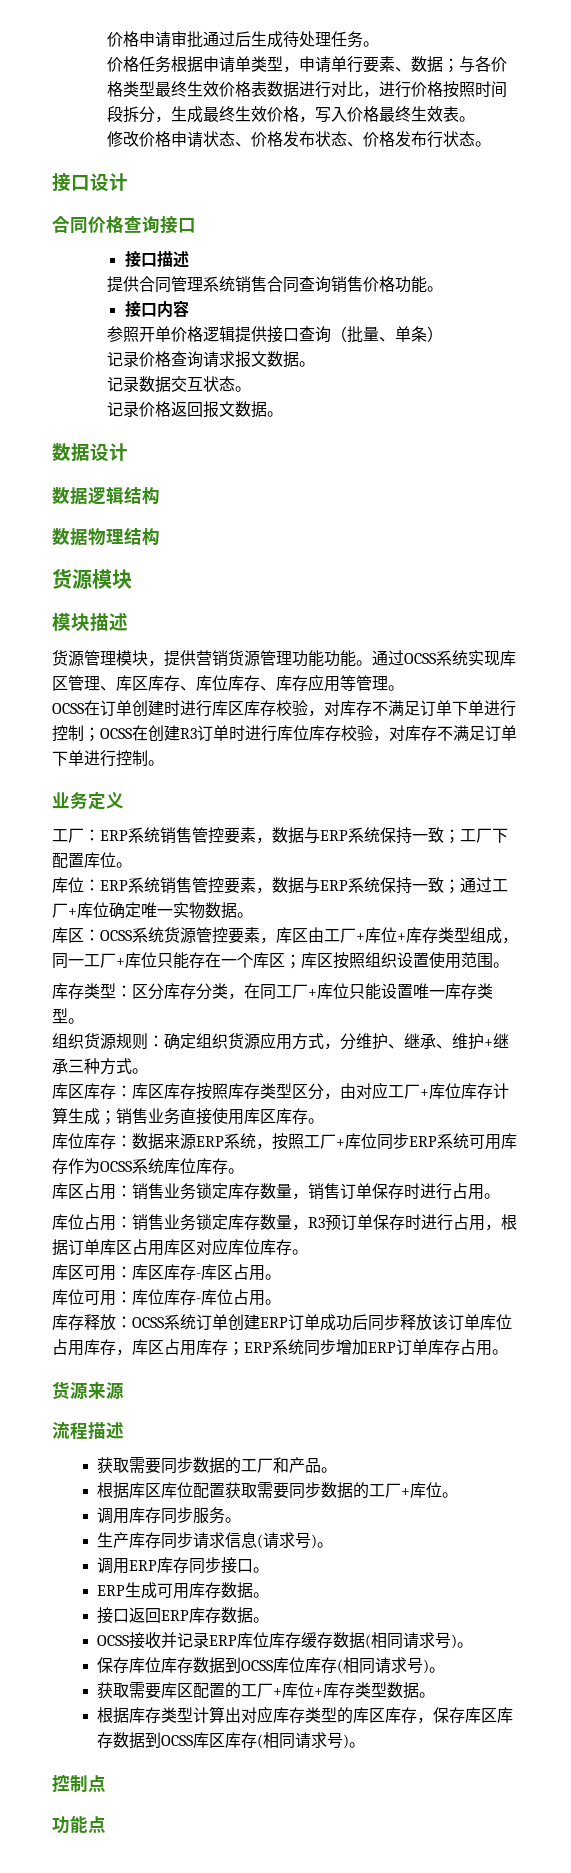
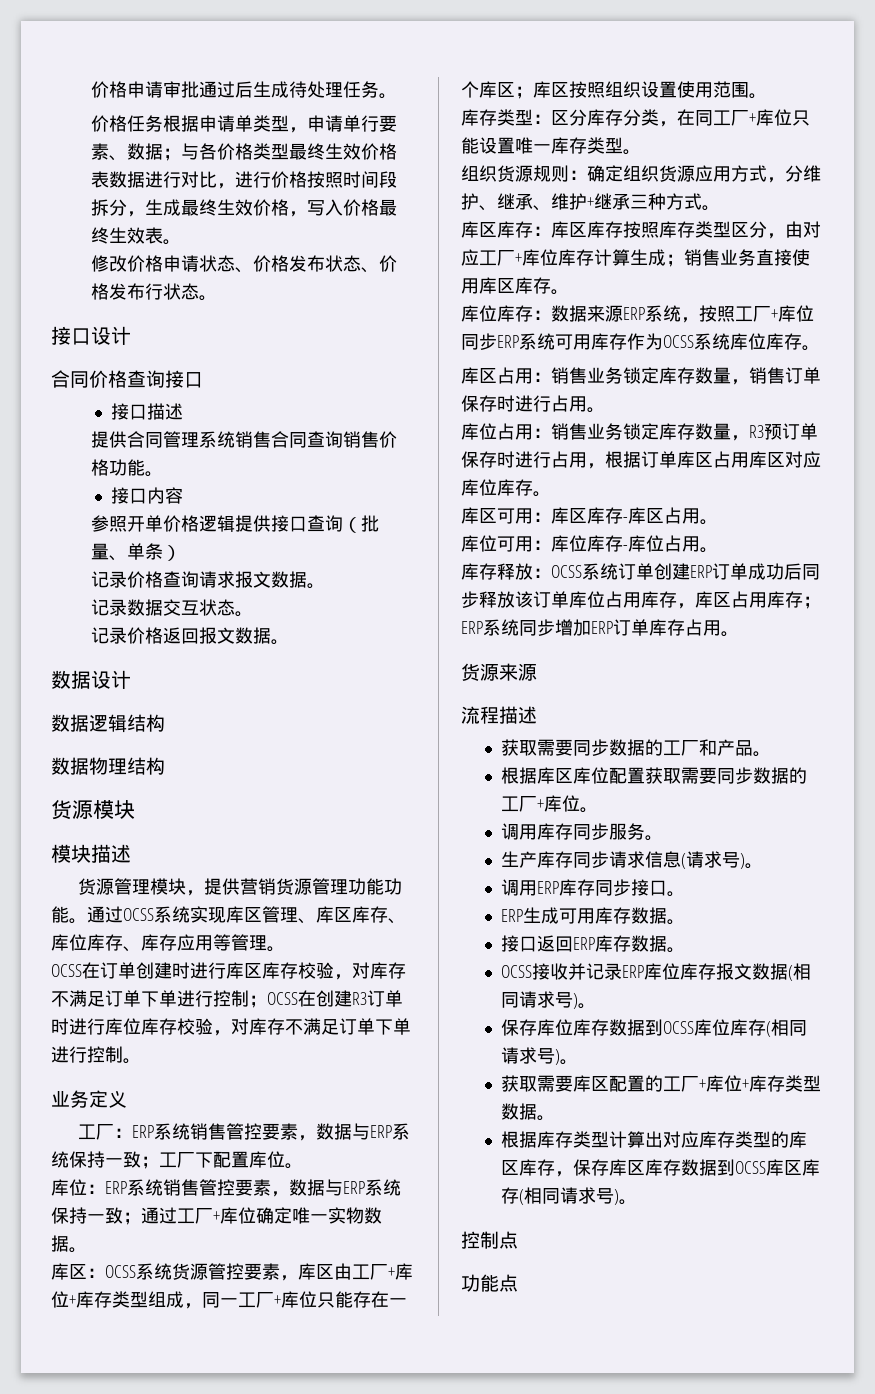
[301,1632,334,1648] 缓存 -> [715,963,752,980] 报文

